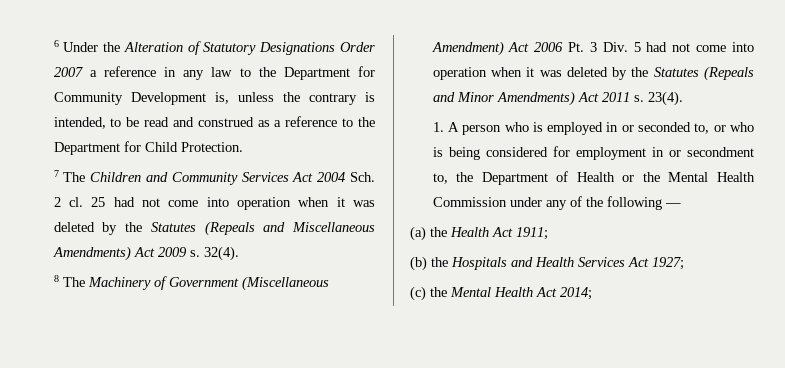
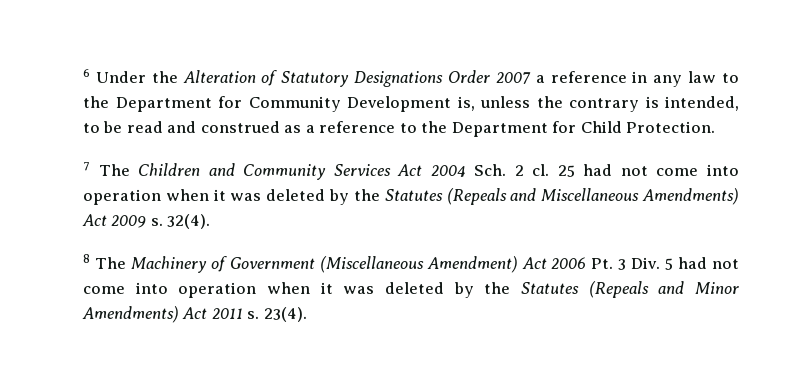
[432,122,754,135] [432,146,754,160] [432,171,755,185] [432,196,681,210] [410,226,548,241] [410,256,684,271] [410,286,592,301] // 1. A person who is employed in or seconded to, or who is being considered for employment in or secondment to, the Department of Health or the Mental Health Commission under any of the following — // (a) the Health Act 1911; // (b) the Hospitals and Health Services Act 1927; // (c) the Mental Health Act 2014; -> (307, 314) none

